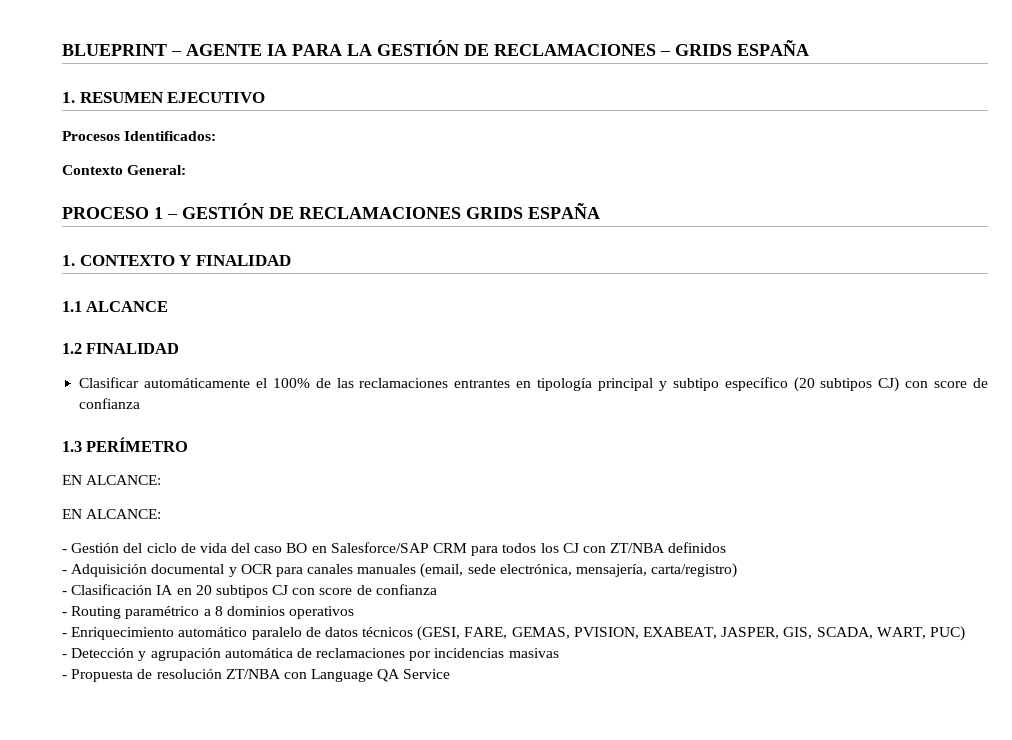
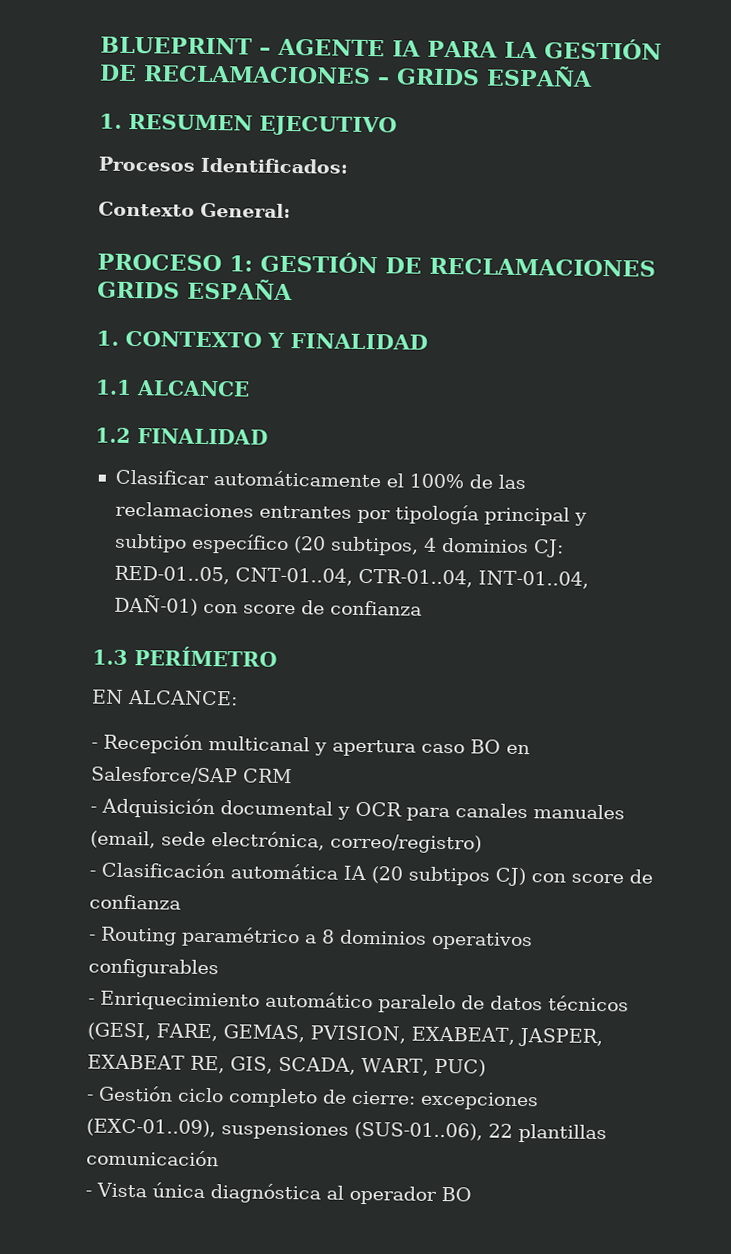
[154,207,178,219] 1 – -> [229,255,253,272] 1:
[516,381,532,388] en -> [356,509,391,524] por
[820,377,900,392] subtipos CJ) -> [329,536,564,558] [113,565,589,589] [113,594,198,616] subtipos, 4 dominios CJ: RED-01..05, CNT-01..04, CTR-01..04, INT-01..04, DAÑ-01)
[62,509,162,519] [62,543,251,553] // EN ALCANCE: // - Gestión del ciclo de vida del -> [91,733,416,757] // - Recepción multicanal y apertura
[471,542,727,556] para todos los CJ con ZT/NBA definidos -> (292, 776) none
[576,563,738,578] mensajería, carta/registro) -> [330,833,482,854] correo/registro)
[156,585,289,598] IA en 20 subtipos CJ -> [230,863,526,887] automática IA (20 subtipos CJ)
(355, 612) none -> [88,958,219,979] configurables
(780, 633) none -> [87,1054,225,1074] EXABEAT RE,
[71,648,559,661] [62,669,451,682] Detección y agrupación automática de reclamaciones por incidencias masivas // - Propuesta de resolución ZT/NBA con Language QA Service -> [98,1085,539,1111] [86,1118,608,1144] [86,1149,219,1167] [85,1182,472,1205] Gestión ciclo completo de cierre: excepciones (EXC-01..09), suspensiones (SUS-01..06), 22 plantillas comunicación // - Vista única diagnóstica al operador BO

